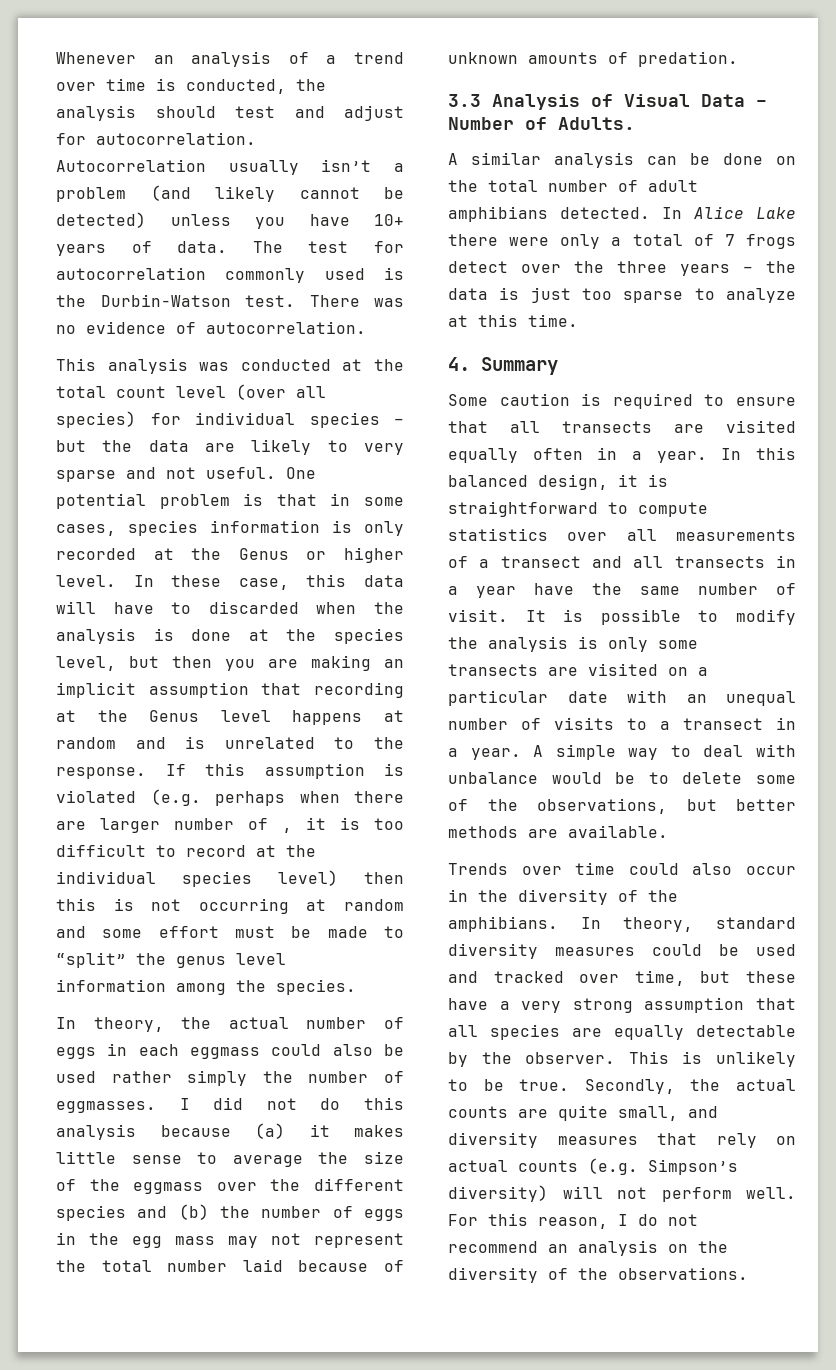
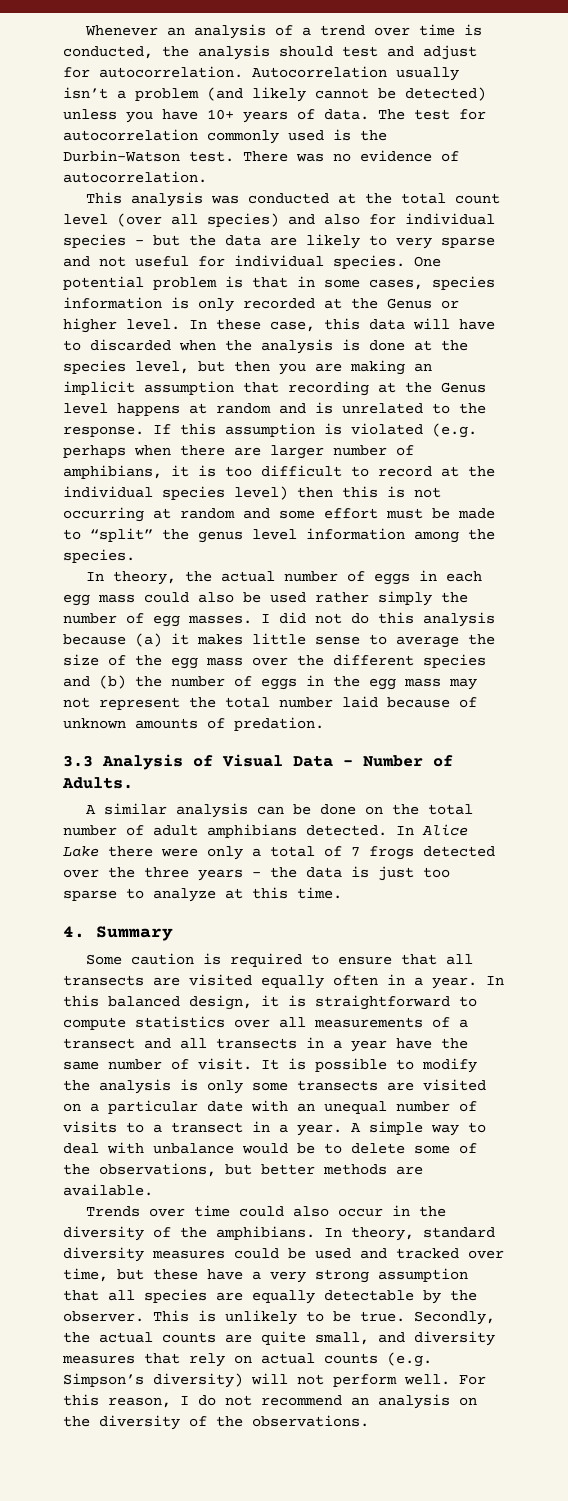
(136, 419) none -> [288,214,360,225] and also
[206,467,276,479] useful. -> [135,255,405,269] useful for individual species.
[282,828,292,833] , -> [63,465,162,479] amphibians,
[190,1047,260,1059] eggmass -> [63,594,135,606] egg mass
[56,1101,156,1113] eggmasses. -> [153,615,252,627] egg masses.
[133,1182,204,1194] eggmass -> [171,657,243,669] egg mass
[448,261,508,273] detect -> [423,846,495,857] detected

